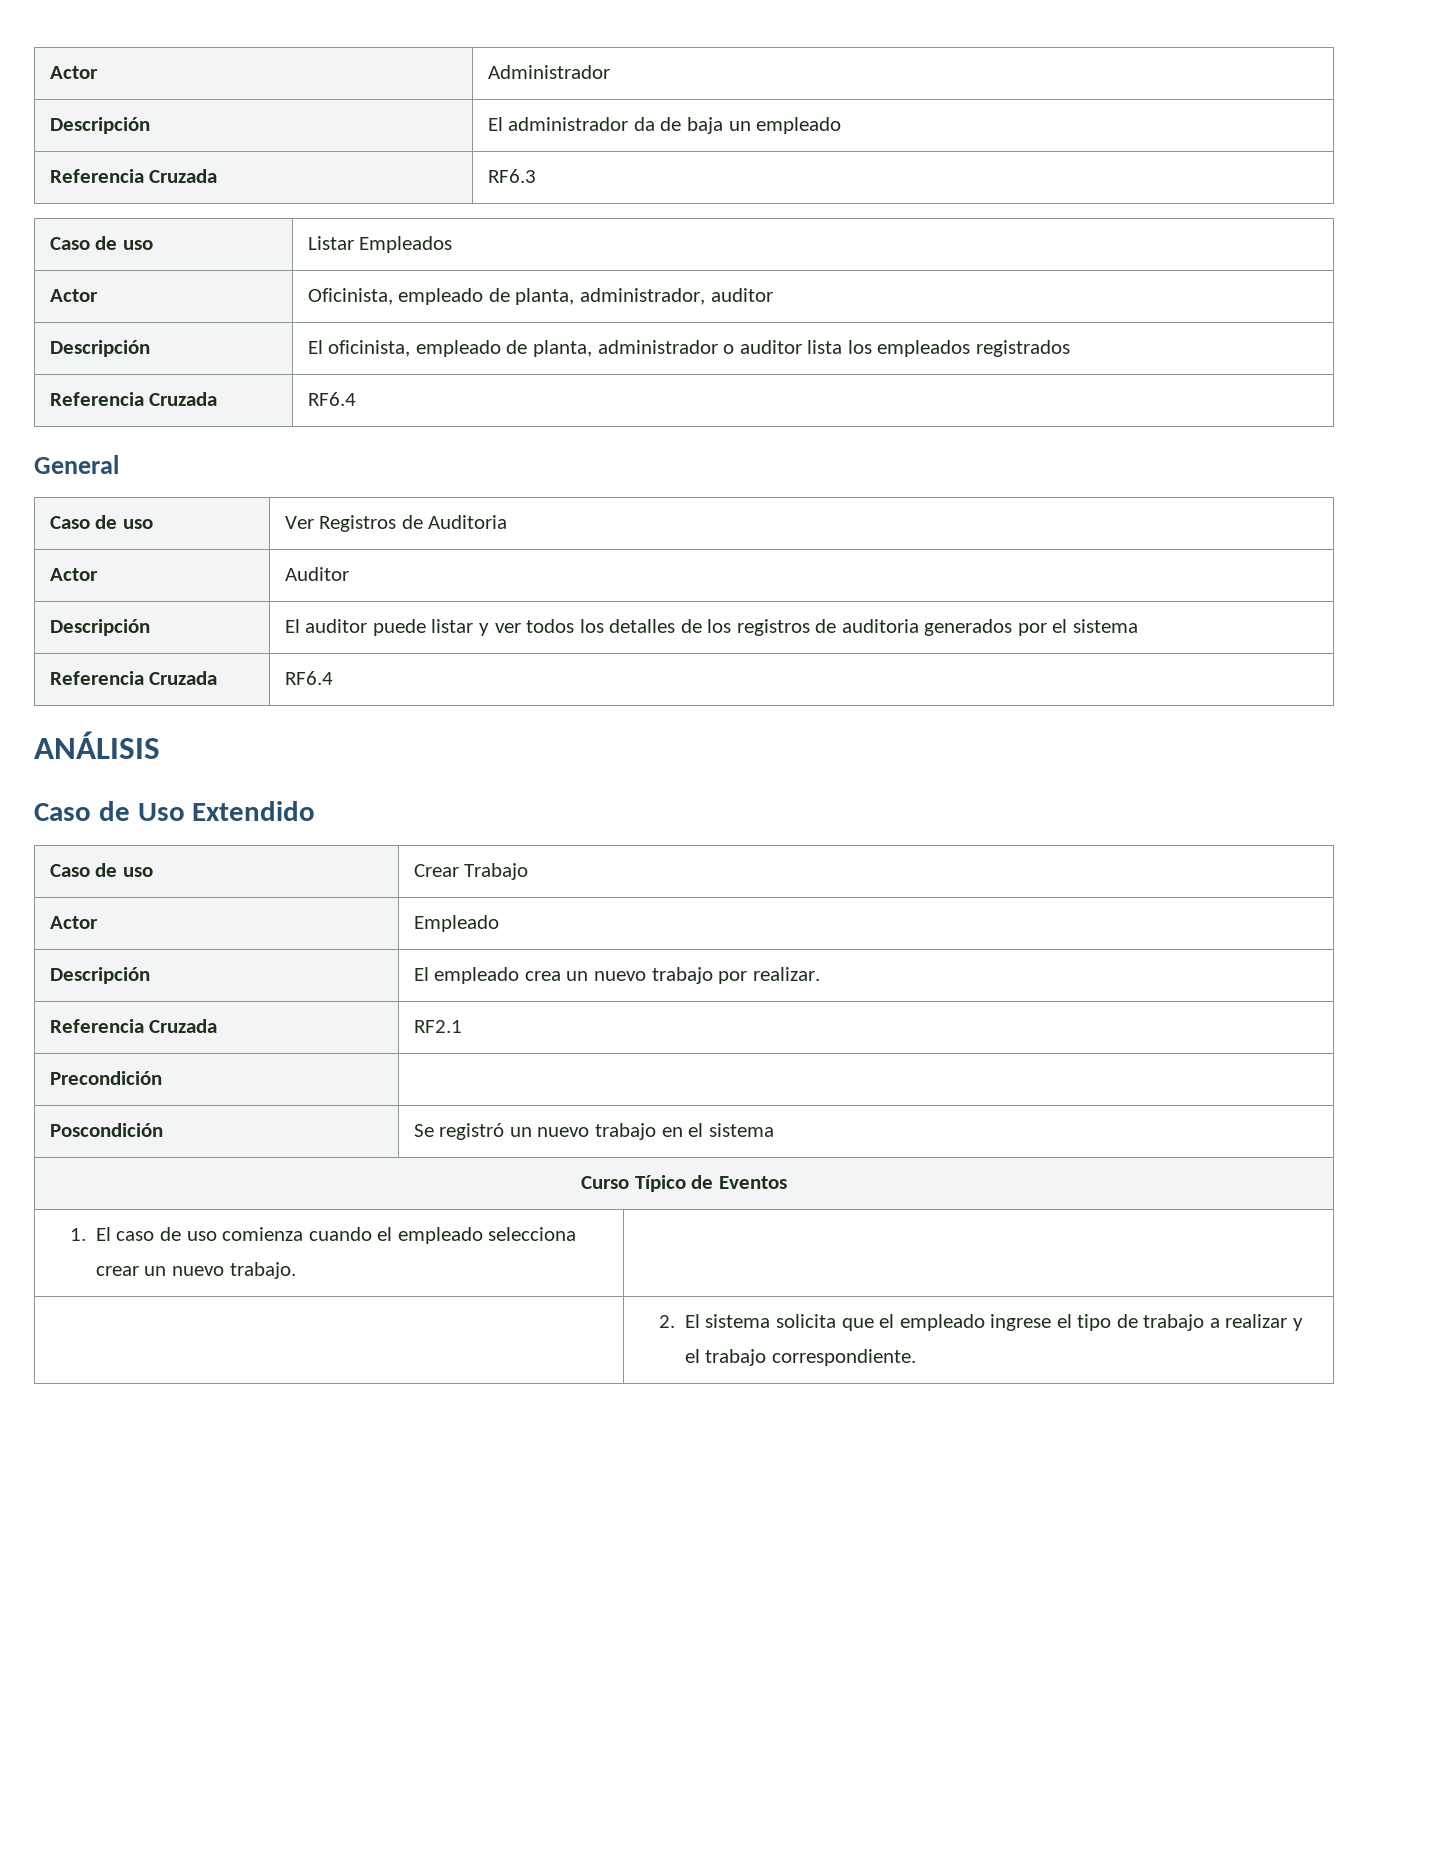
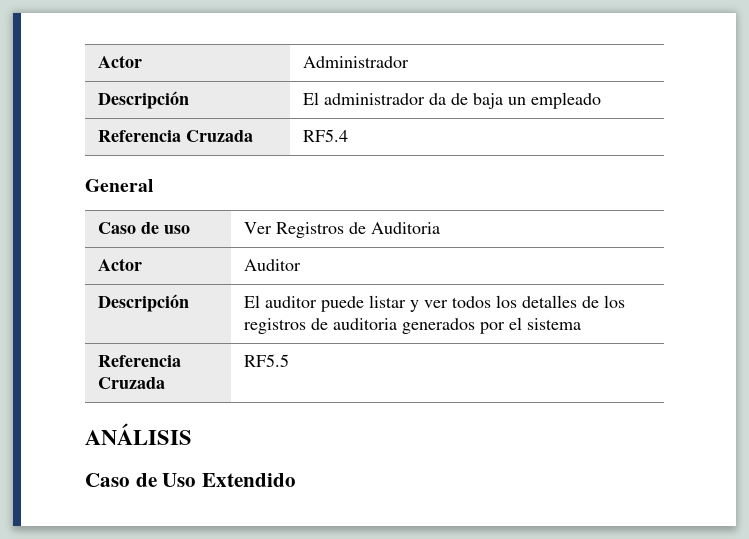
[487,169,536,183] [49,236,153,250] [307,236,453,253] [49,289,98,302] [307,288,773,305] [49,340,150,357] [307,340,1070,357] [49,392,218,406] [307,392,356,406] RF6.3 // Caso de uso | Listar Empleados // Actor | Oficinista, empleado de planta, administrador, auditor // Descripción | El oficinista, empleado de planta, administrador o auditor lista los empleados registrados // Referencia Cruzada | RF6.4 -> [303,129,349,142] RF5.4
[284,671,333,685] RF6.4 -> [244,354,290,367] RF5.5
[49,863,153,877] [413,863,529,880] [49,916,98,929] [413,915,499,932] [49,967,150,984] [413,967,820,984] [49,1019,218,1033] [413,1020,462,1033] [49,1071,162,1085] [49,1123,163,1137] [413,1123,774,1140] [581,1175,787,1192] [69,1227,577,1244] [95,1262,296,1279] [658,1314,1303,1331] [684,1349,917,1366] // Caso de uso | Crear Trabajo // Actor | Empleado // Descripción | El empleado crea un nuevo trabajo por realizar. // Referencia Cruzada | RF2.1 // Precondición | // Poscondición | Se registró un nuevo trabajo en el sistema // Curso Típico de Eventos // 1. El caso de uso comienza cuando el empleado selecciona crear un nuevo trabajo. | // | 2. El sistema solicita que el empleado ingrese el tipo de trabajo a realizar y el trabajo correspondiente. -> (297, 480) none

